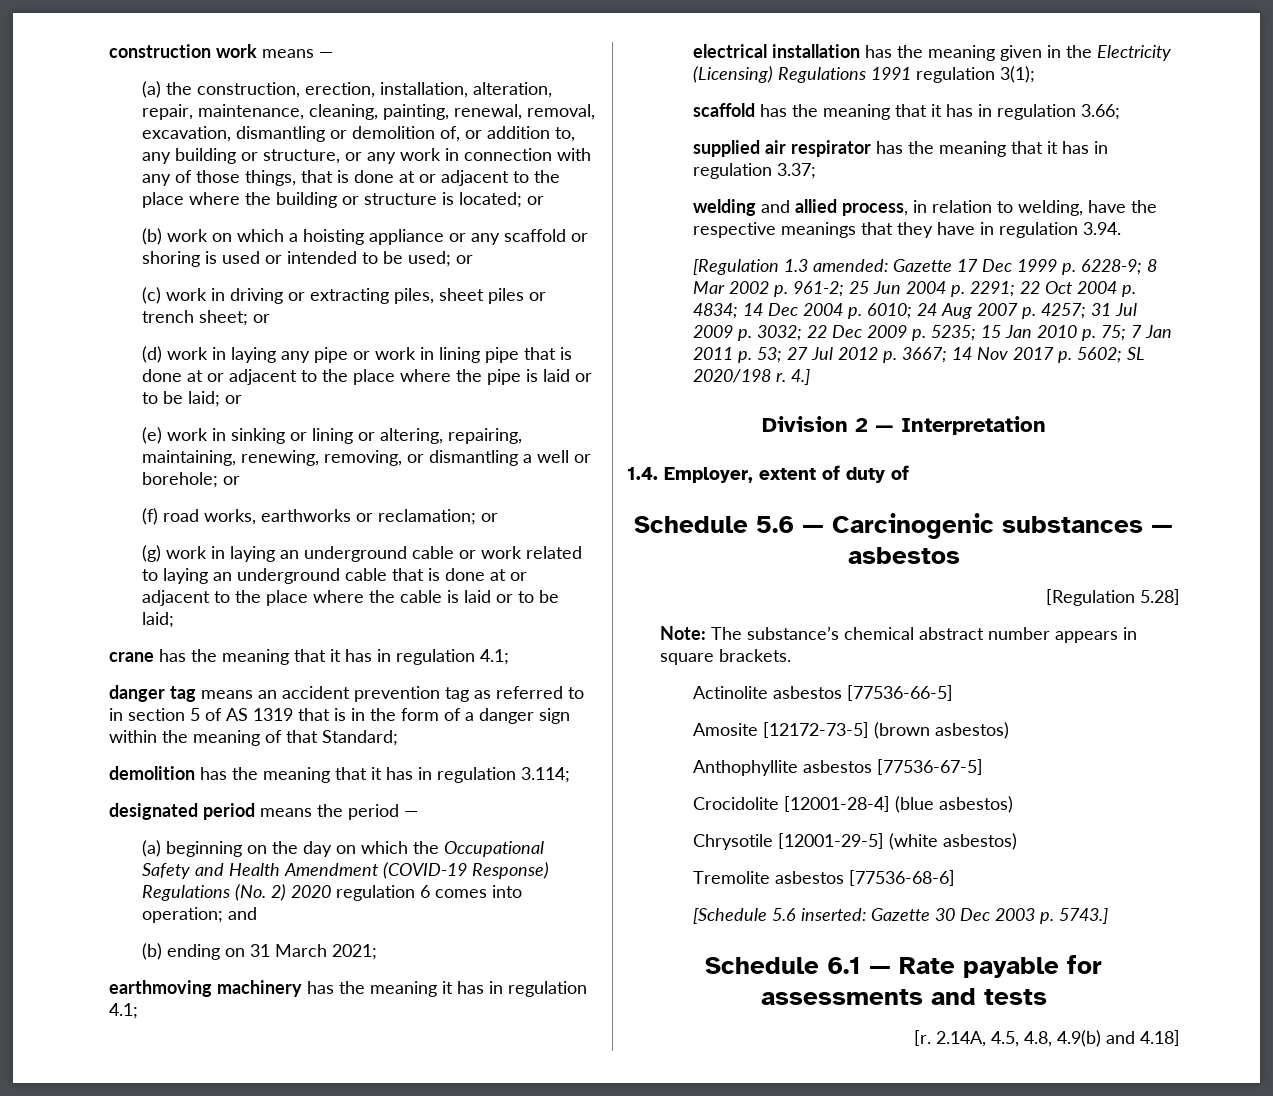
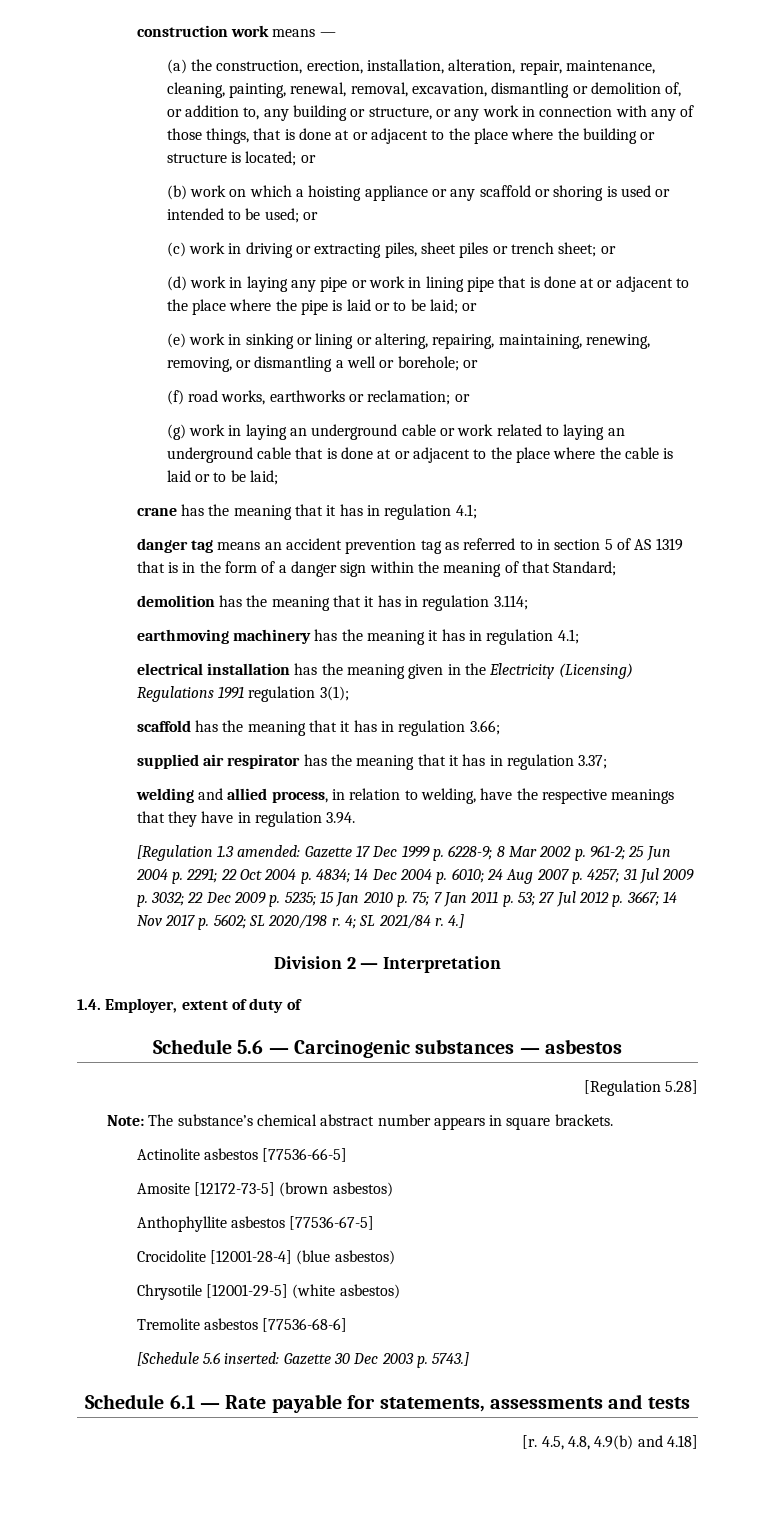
[109,803,419,820] [142,840,545,857] [142,862,550,879] [142,884,523,901] [142,907,258,923] [142,943,378,960] // designated period means the period — // (a) beginning on the day on which the Occupational Safety and Health Amendment (COVID-19 Response) Regulations (No. 2) 2020 regulation 6 comes into operation; and // (b) ending on 31 March 2021; -> (528, 602) none
(787, 377) none -> [345,914,444,929] 4; SL 2021/84 r.
(1102, 964) none -> [379,1397,485,1412] statements,
[936,1031,986,1047] 2.14A, -> (538, 1442) none

